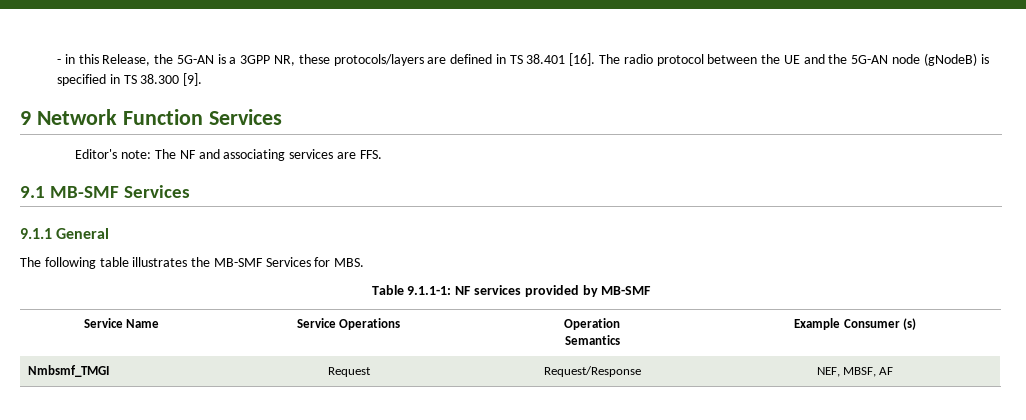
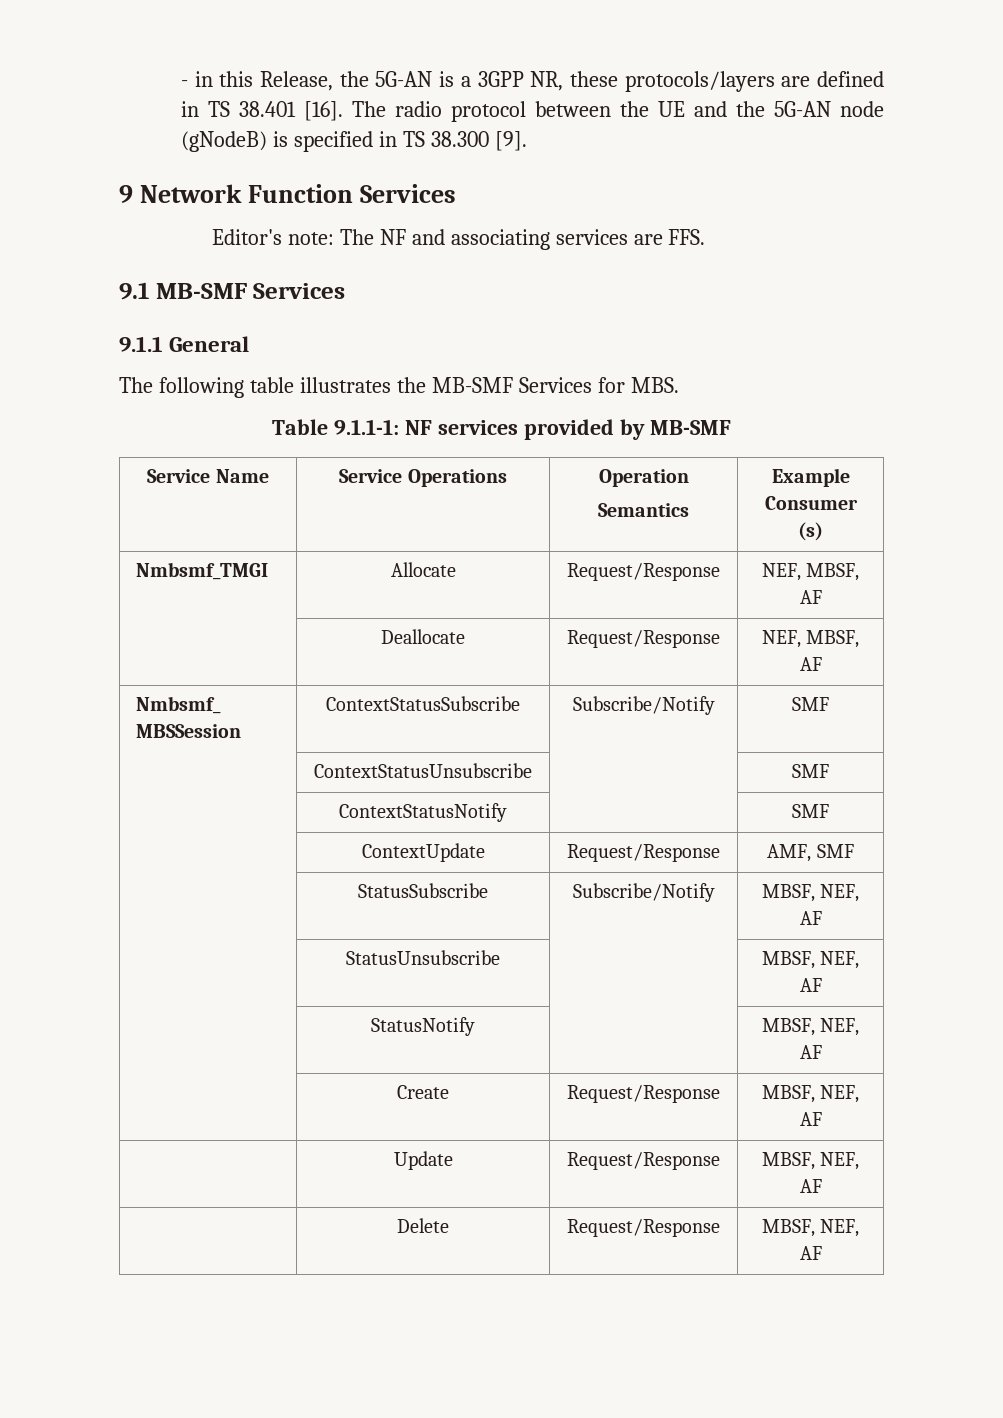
[327,367,371,377] [543,366,641,377] [816,367,894,377] Request | Request/Response | NEF, MBSF, AF -> [390,562,456,577] [567,563,720,581] [761,563,860,581] [799,590,822,604] [381,629,465,644] [567,630,720,648] [761,630,860,648] [799,657,822,671] [136,696,222,714] [136,724,242,738] [326,696,520,711] [572,696,715,715] [792,697,829,711] [314,763,532,778] [792,764,829,778] [339,803,507,822] [792,804,829,818] [361,843,485,862] [567,844,720,862] [767,844,854,862] [358,883,488,898] [572,883,715,902] [761,884,860,902] [799,911,822,925] [346,950,500,965] [761,951,860,969] [799,978,822,992] [371,1017,475,1036] [761,1018,860,1036] [799,1045,822,1059] [397,1085,449,1099] [567,1085,720,1103] [761,1085,860,1103] [799,1112,822,1126] [393,1151,453,1170] [567,1152,720,1170] [761,1152,860,1170] [799,1179,822,1193] [397,1218,449,1233] [567,1219,720,1237] [761,1219,860,1237] [799,1246,822,1260] Allocate | Request/Response | NEF, MBSF, AF // | Deallocate | Request/Response | NEF, MBSF, AF // Nmbsmf_ MBSSession | ContextStatusSubscribe | Subscribe/Notify | SMF // | ContextStatusUnsubscribe | | SMF // | ContextStatusNotify | | SMF // | ContextUpdate | Request/Response | AMF, SMF // | StatusSubscribe | Subscribe/Notify | MBSF, NEF, AF // | StatusUnsubscribe | | MBSF, NEF, AF // | StatusNotify | | MBSF, NEF, AF // | Create | Request/Response | MBSF, NEF, AF // | Update | Request/Response | MBSF, NEF, AF // | Delete | Request/Response | MBSF, NEF, AF

